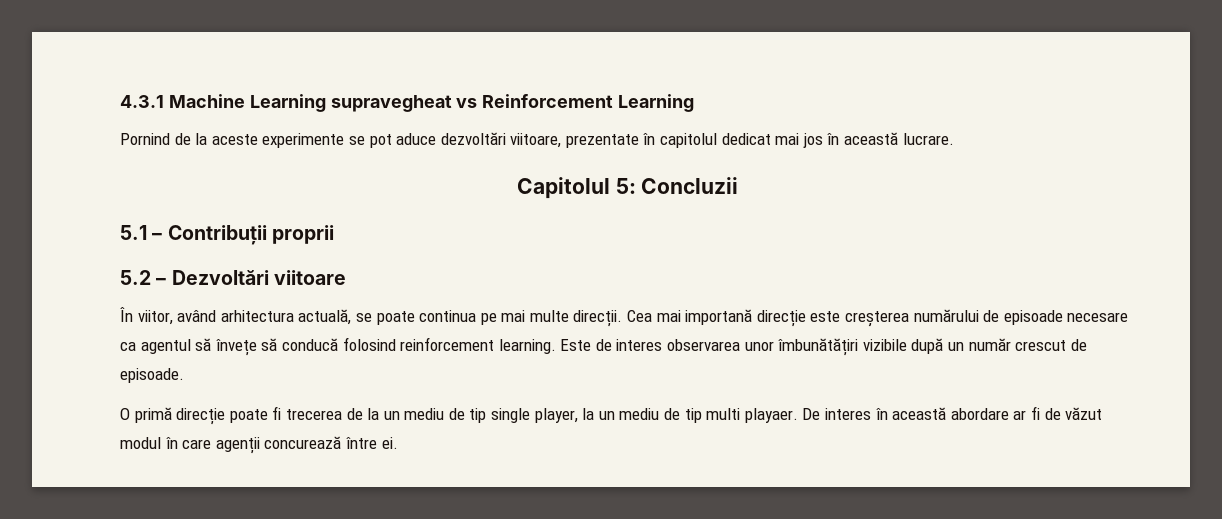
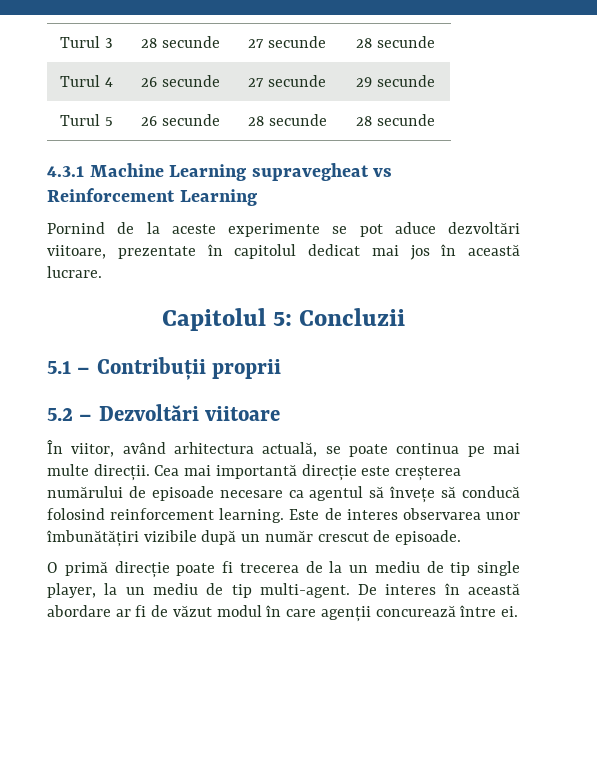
(120, 101) none -> [60,36,113,48] [141,36,220,48] [248,36,326,48] [356,36,435,48] [60,75,113,87] [141,75,220,87] [248,75,326,87] [356,75,435,87] [60,114,113,126] [141,114,220,126] [248,114,327,126] [356,114,435,126] Turul 3 | 28 secunde | 27 secunde | 28 secunde // Turul 4 | 26 secunde | 27 secunde | 29 secunde // Turul 5 | 26 secunde | 28 secunde | 28 secunde //
[685,309,753,325] importană -> [215,464,297,479] importantă
[706,408,798,423] multi playaer. -> [259,583,350,598] multi-agent.

